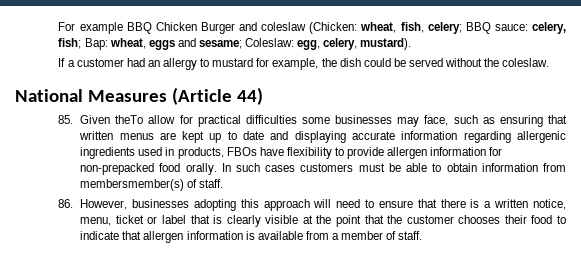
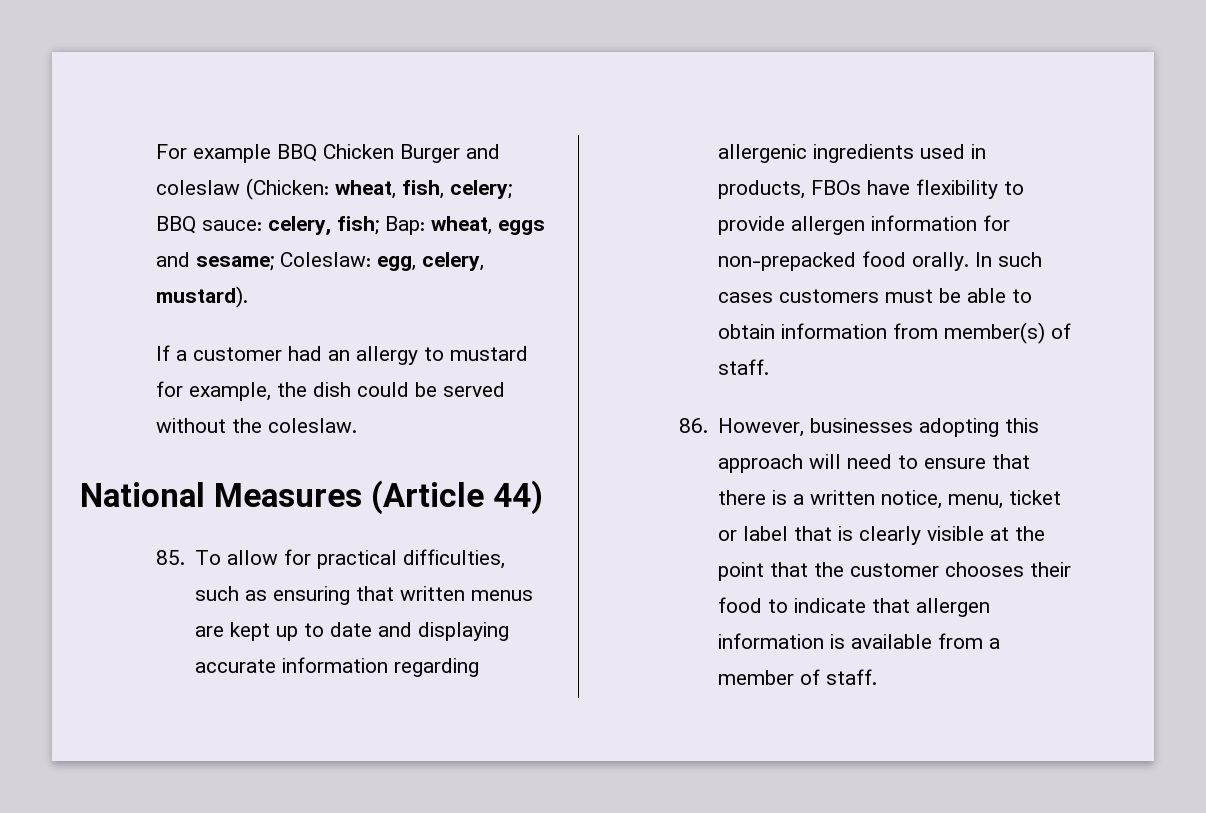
[80,115,144,124] Given theTo -> [195,550,222,565] To
[245,115,449,127] difficulties some businesses may face, -> [403,549,506,569] difficulties,
[80,179,185,191] membersmember(s) -> [944,322,1046,344] member(s)

